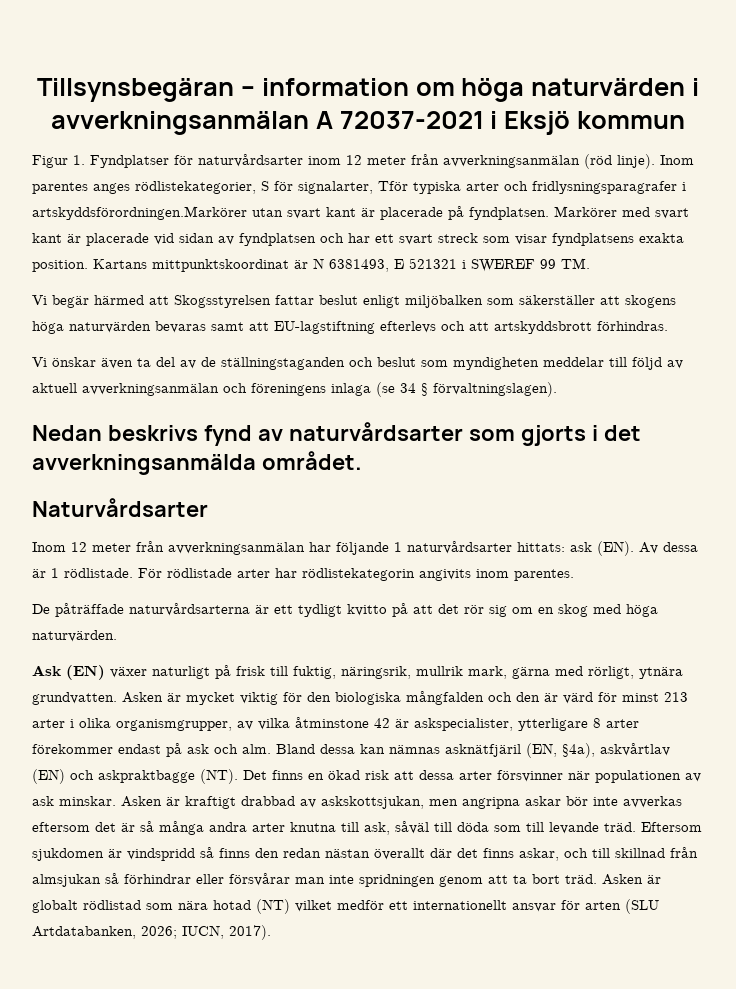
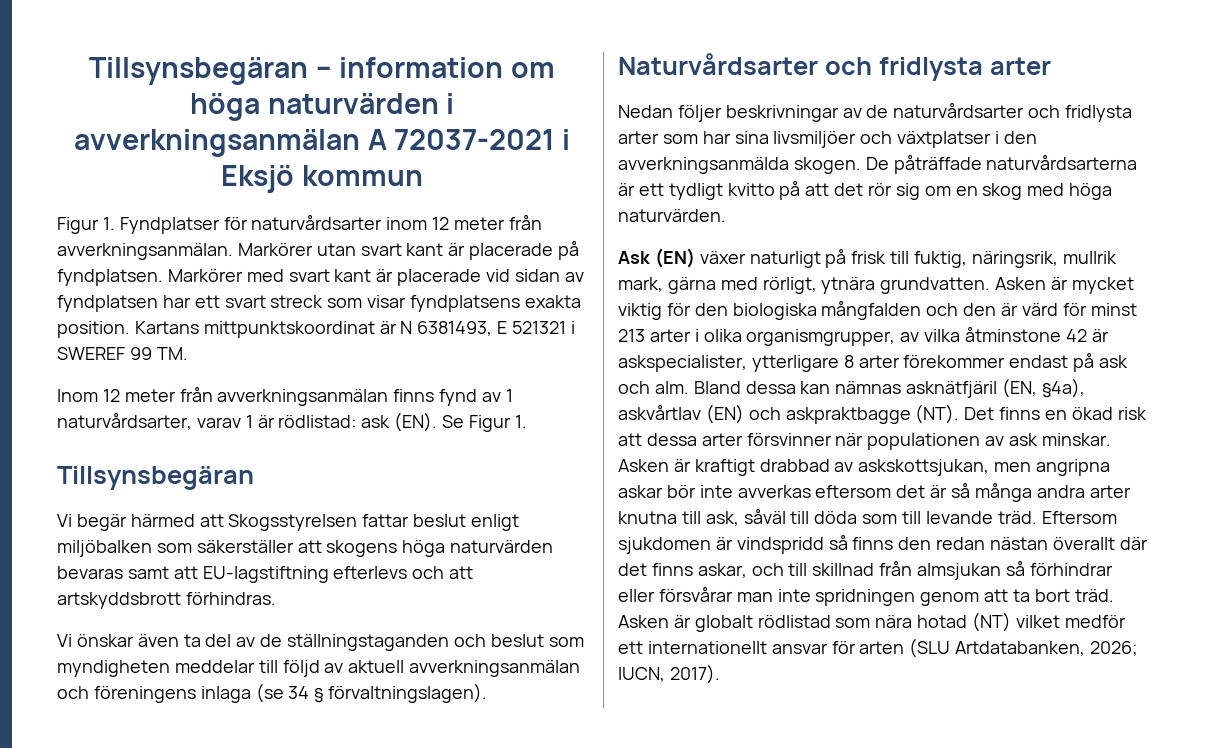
[443,154,694,169] [32,181,686,194] [32,206,247,220] avverkningsanmälan (röd linje). Inom parentes anges rödlistekategorier, S för signalarter, Tför typiska arter och fridlysningsparagrafer i artskyddsförordningen.Markörer -> [57,243,313,260] avverkningsanmälan. Markörer
[320,233,344,243] och -> (158, 303) none
(590, 263) none -> [57,386,513,406] [57,412,527,432] [57,466,254,490] // Inom 12 meter från avverkningsanmälan finns fynd av 1 naturvårdsarter, varav 1 är rödlistad: ask (EN). Se Figur 1. // Tillsynsbegäran
[32,422,641,446] [32,451,362,475] [32,498,208,517] [32,541,698,556] [32,568,574,581] Nedan beskrivs fynd av naturvårdsarter som gjorts i det avverkningsanmälda området. // Naturvårdsarter // Inom 12 meter från avverkningsanmälan har följande 1 naturvårdsarter hittats: ask (EN). Av dessa är 1 rödlistade. För rödlistade arter har rödlistekategorin angivits inom parentes. // -> [618,53,1051,81] [618,102,1133,122] [618,131,1037,148] [618,157,861,174] Naturvårdsarter och fridlysta arter // Nedan följer beskrivningar av de naturvårdsarter och fridlysta arter som har sina livsmiljöer och växtplatser i den avverkningsanmälda skogen.

